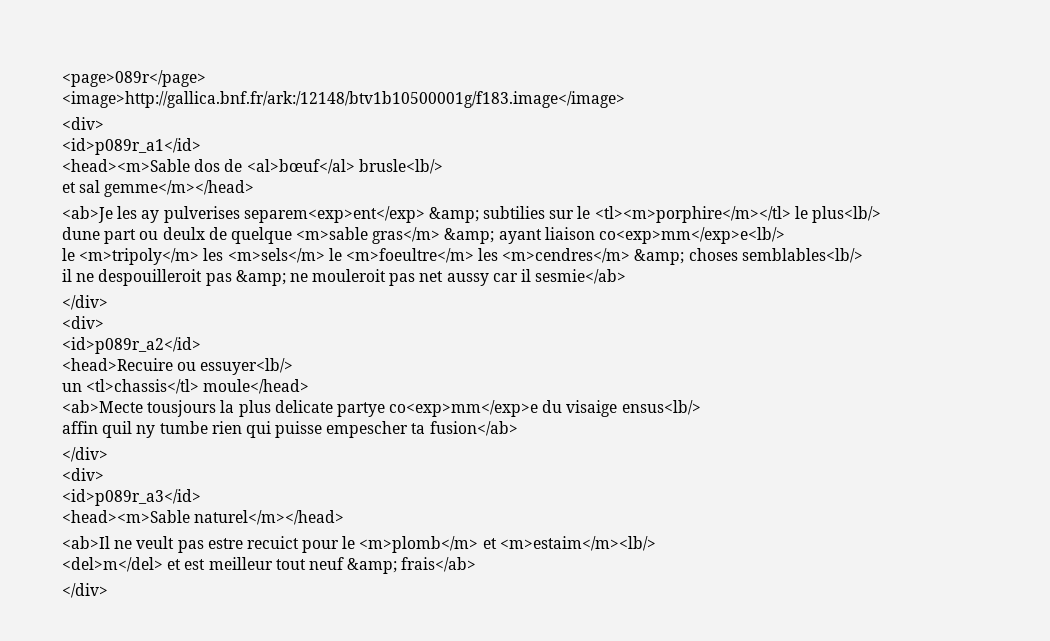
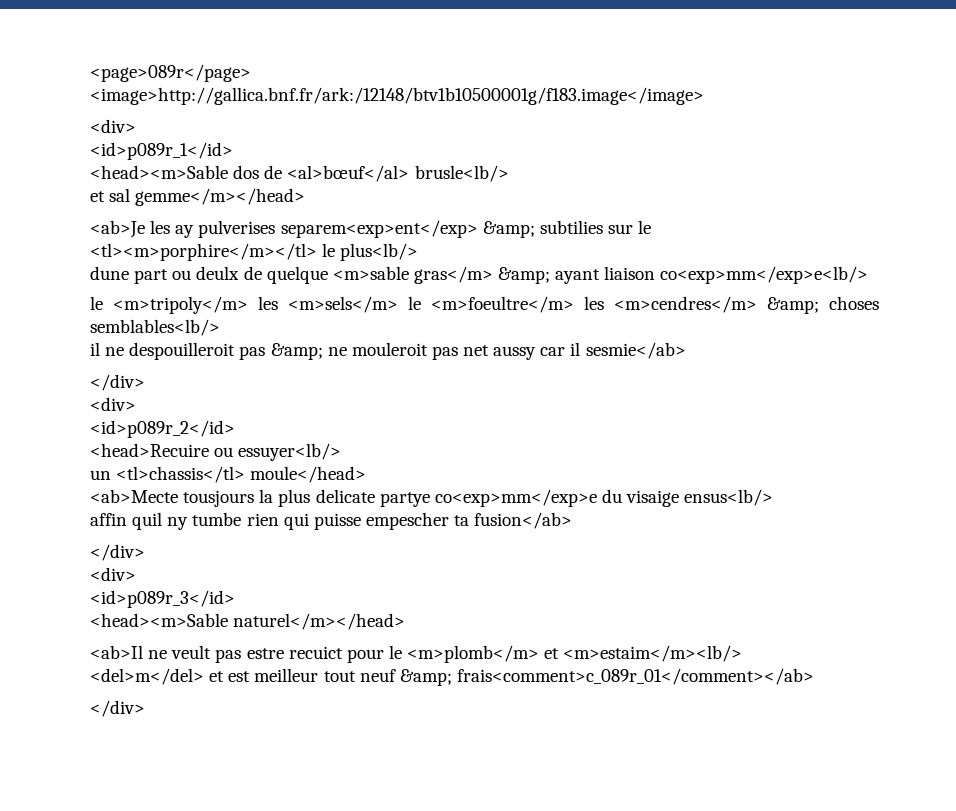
[62,138,201,155] <id>p089r_a1</id> -> [90,142,233,160] <id>p089r_1</id>
[62,337,201,354] <id>p089r_a2</id> -> [90,420,235,438] <id>p089r_2</id>
[62,489,201,506] <id>p089r_a3</id> -> [90,590,235,608] <id>p089r_3</id>
[401,557,477,572] frais</ab> -> [456,668,814,685] frais<comment>c_089r_01</comment></ab>

